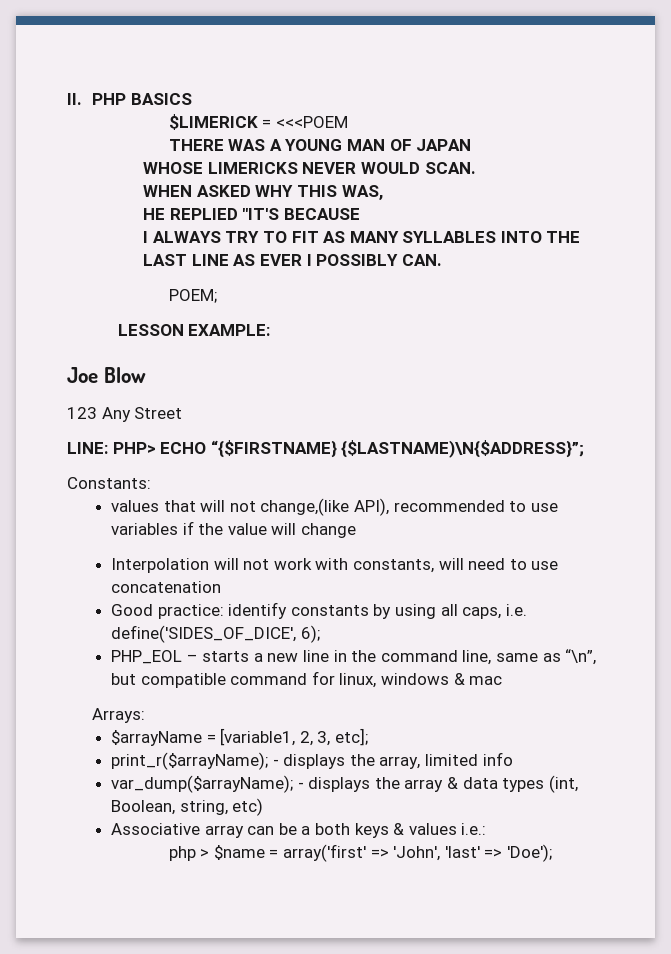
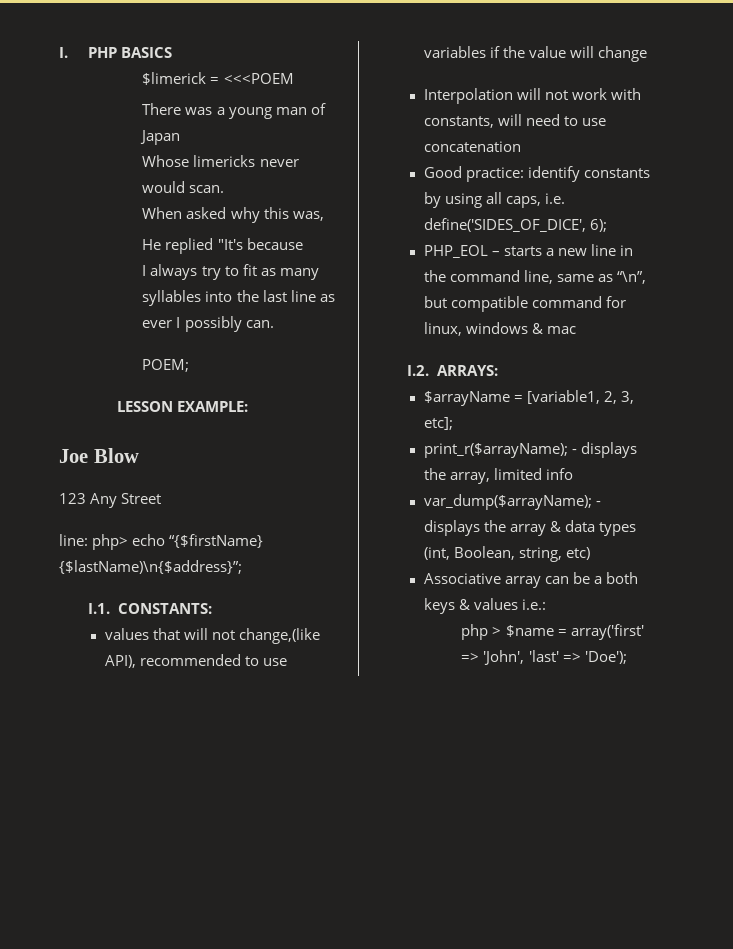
[67,93,82,105] II. -> [59,47,68,58] I.
[168,114,258,130] $LIMERICK -> [142,72,207,85] $limerick
[168,139,472,151] [143,162,476,174] [143,185,383,200] [143,208,360,220] [143,231,581,243] [143,254,442,266] THERE WAS A YOUNG MAN OF JAPAN // WHOSE LIMERICKS NEVER WOULD SCAN. // WHEN ASKED WHY THIS WAS, // HE REPLIED "IT'S BECAUSE // I ALWAYS TRY TO FIT AS MANY SYLLABLES INTO THE LAST LINE AS EVER I POSSIBLY CAN. -> [142,103,326,119] [140,130,181,145] [142,155,299,167] [142,181,225,193] [142,207,324,223] [142,238,303,254] [142,264,319,280] [142,290,335,306] [142,316,274,332] There was a young man of Japan // Whose limericks never would scan. // When asked why this was, // He replied "It's because // I always try to fit as many syllables into the last line as ever I possibly can.
[67,440,585,458] [67,477,151,489] LINE: PHP> ECHO “{$FIRSTNAME} {$LASTNAME)\N{$ADDRESS}”; // Constants: -> [59,534,264,550] [59,560,242,574] [88,603,212,614] line: php> echo “{$firstName} {$lastName)\n{$address}”; // I.1. CONSTANTS:
[92,708,146,723] Arrays: -> [407,365,498,376] I.2. ARRAYS:

